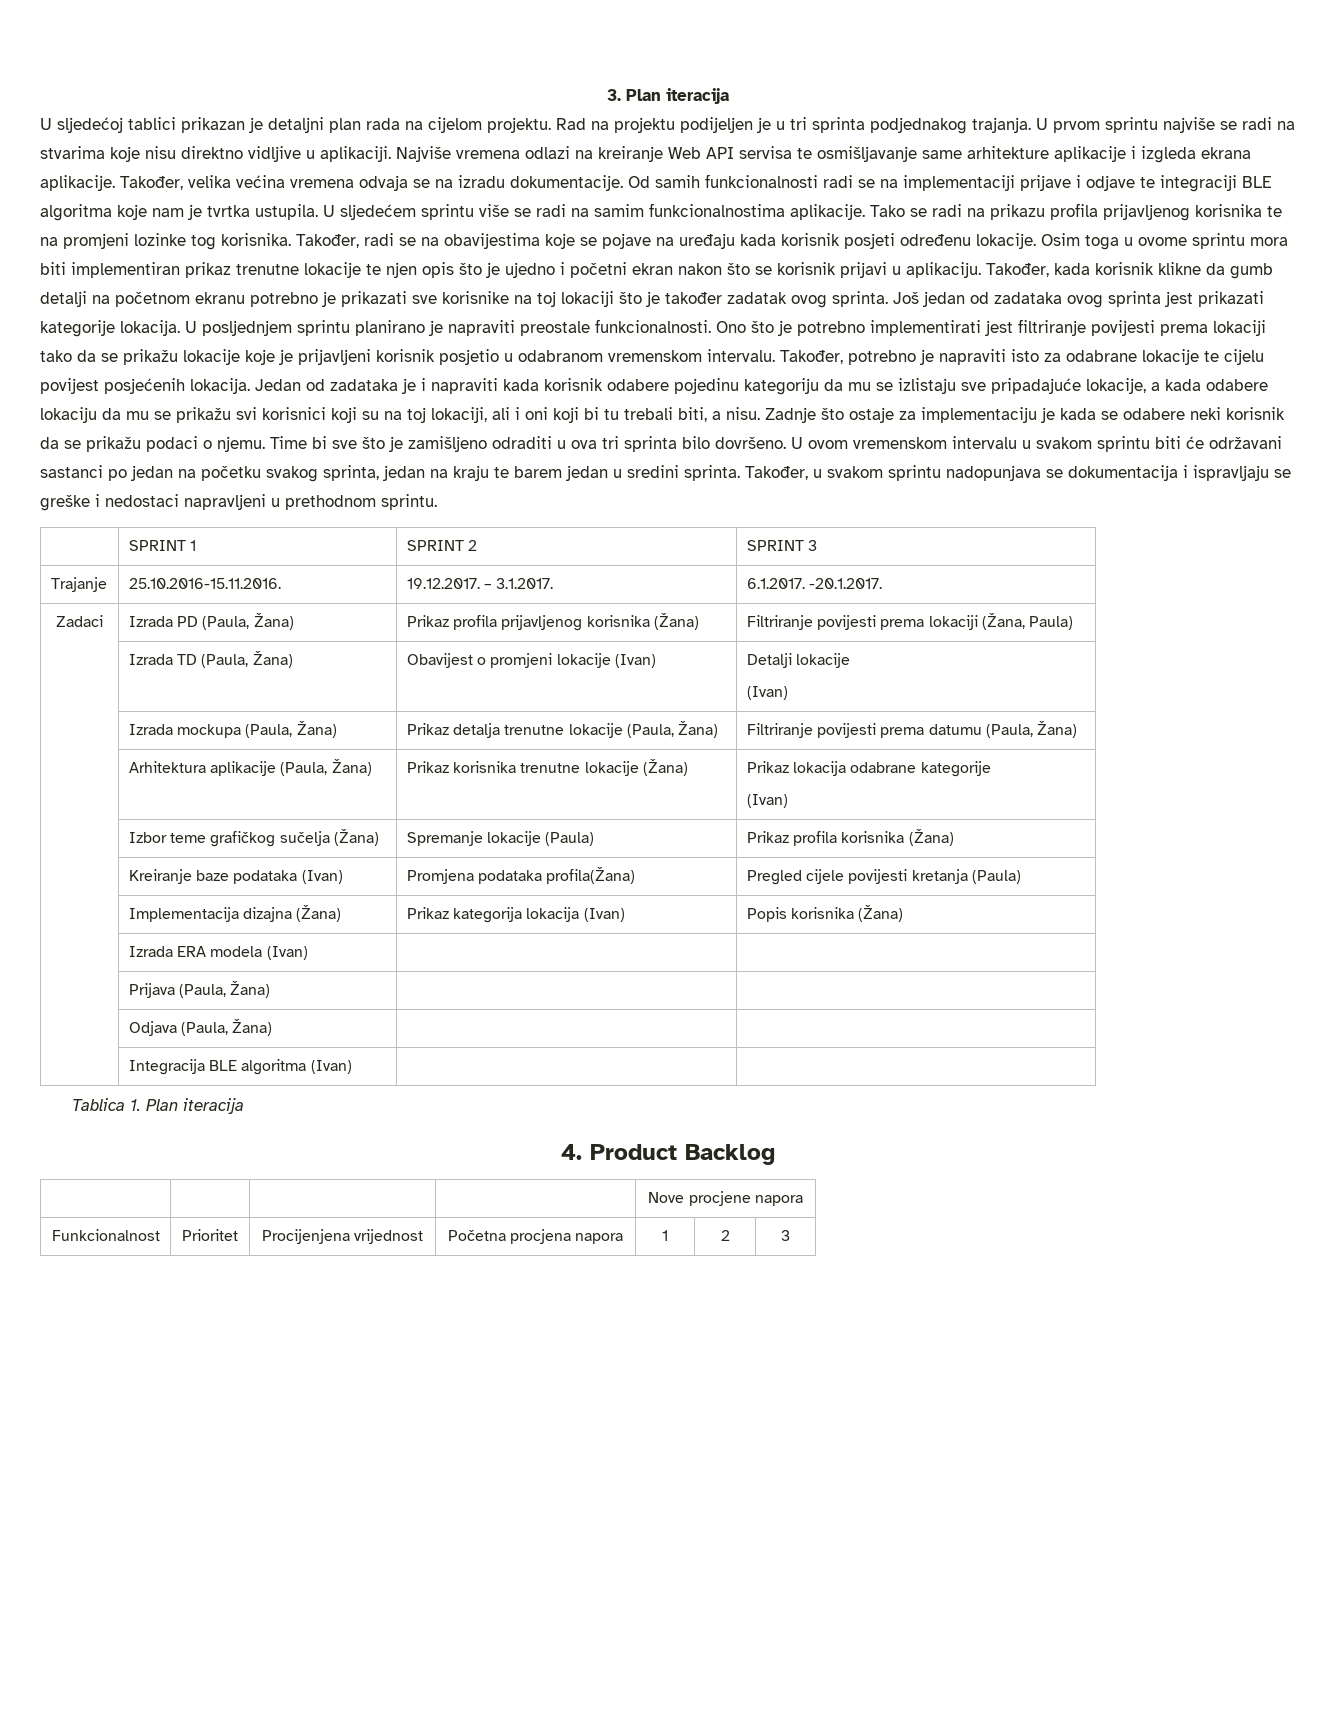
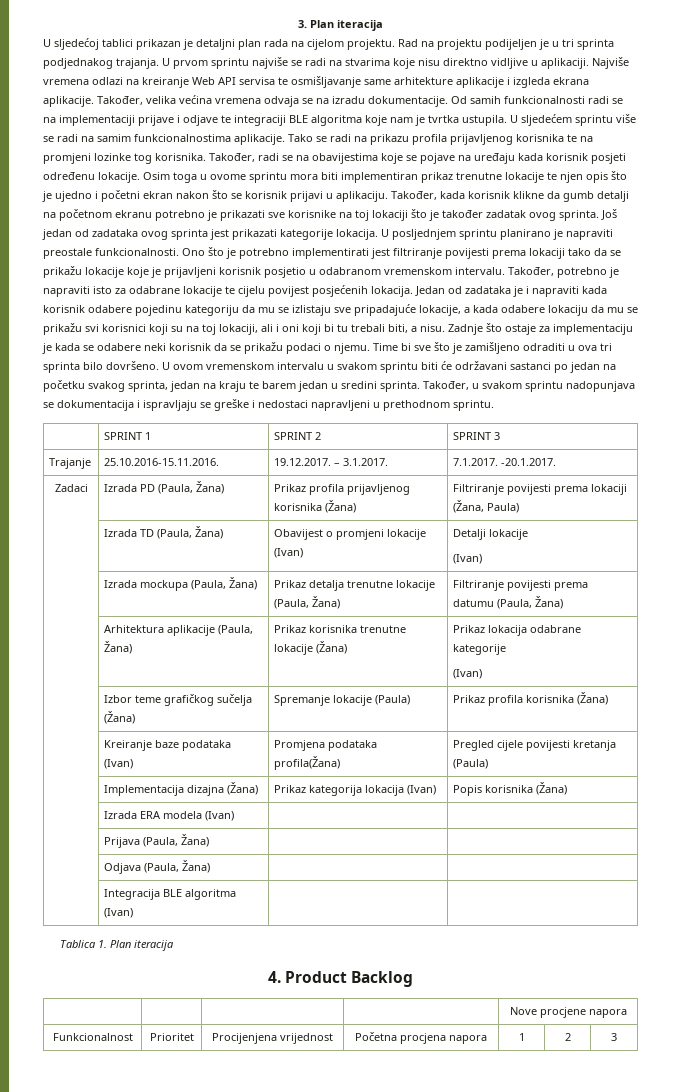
[746,578,805,589] 6.1.2017. -> [453,458,499,466] 7.1.2017.

